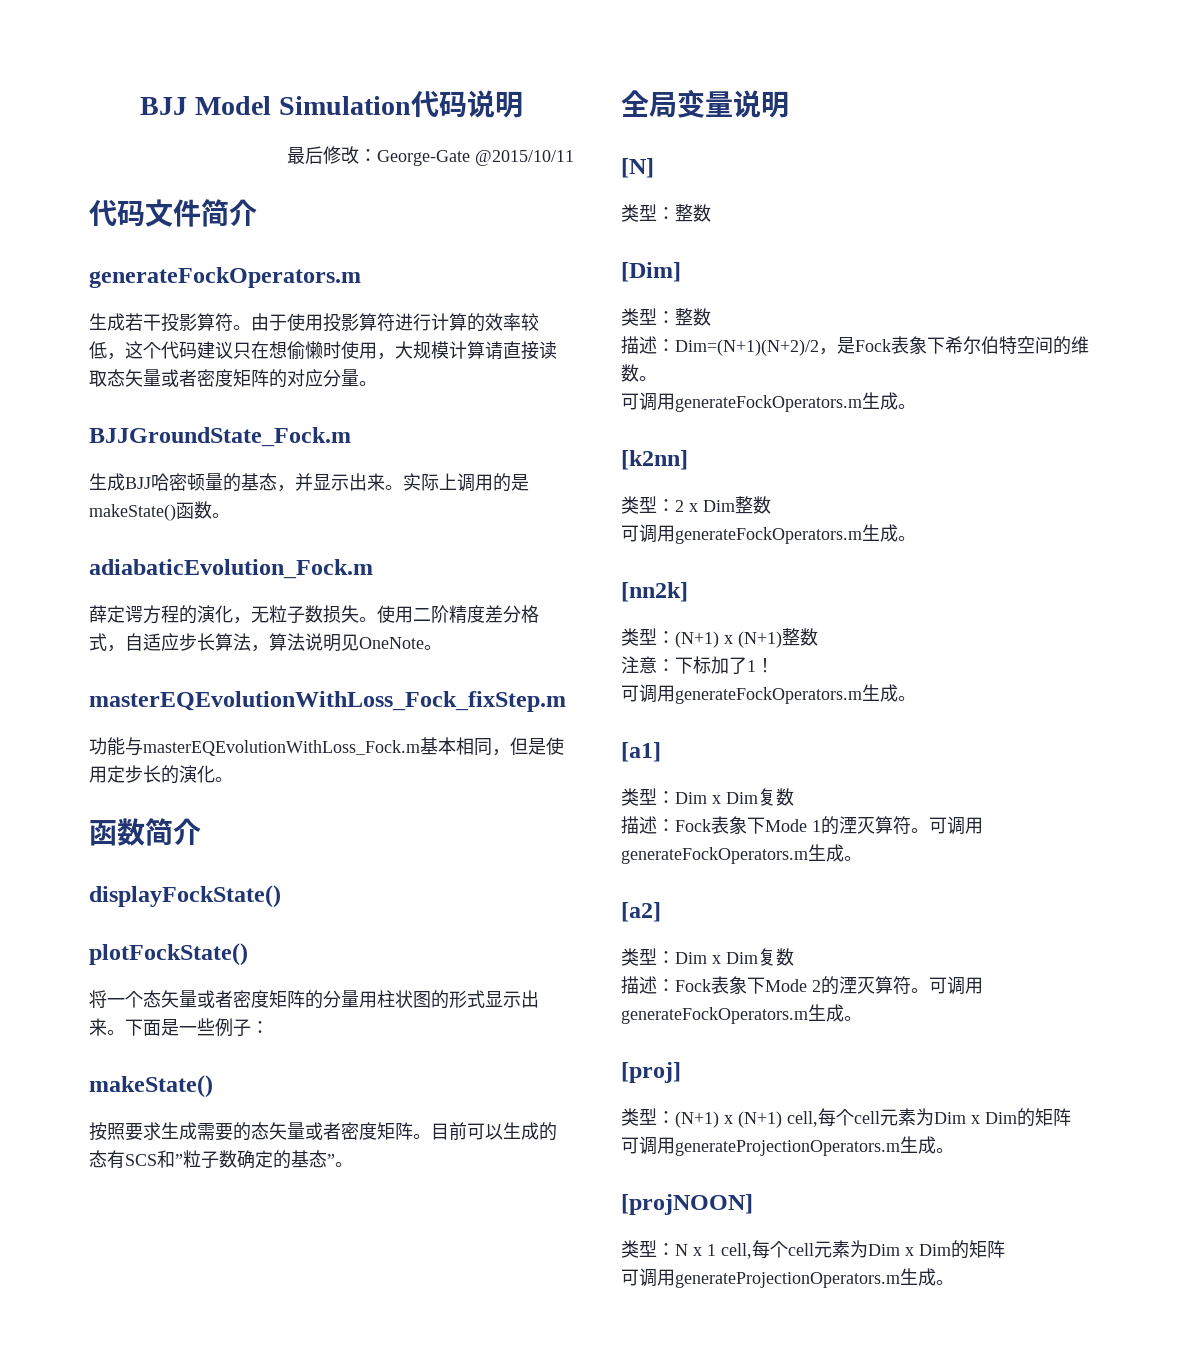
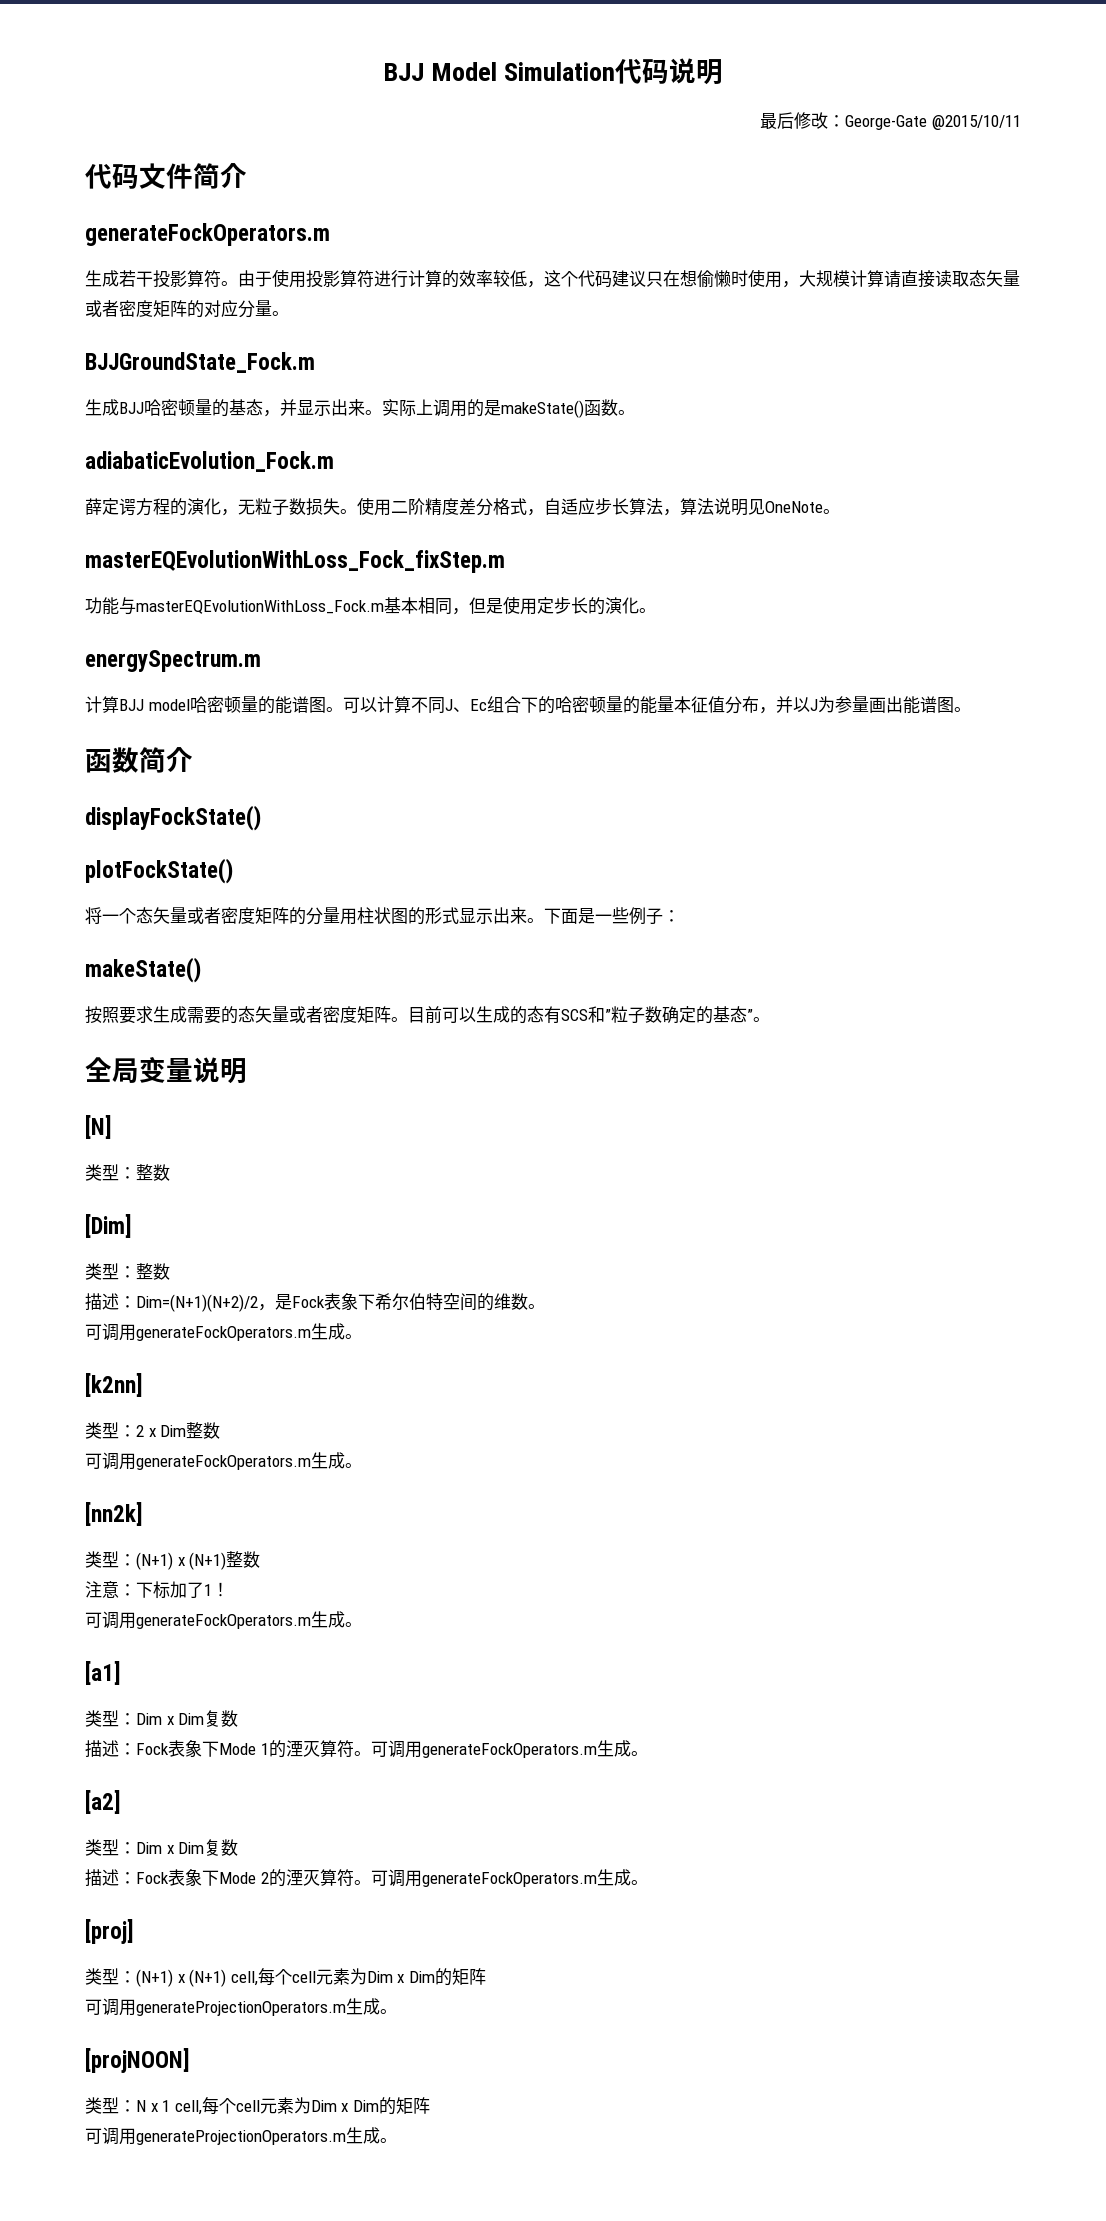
(233, 779) none -> [85,650,261,672] [85,696,971,714] // energySpectrum.m // 计算BJJ model哈密顿量的能谱图。可以计算不同J、Ec组合下的哈密顿量的能量本征值分布，并以J为参量画出能谱图。

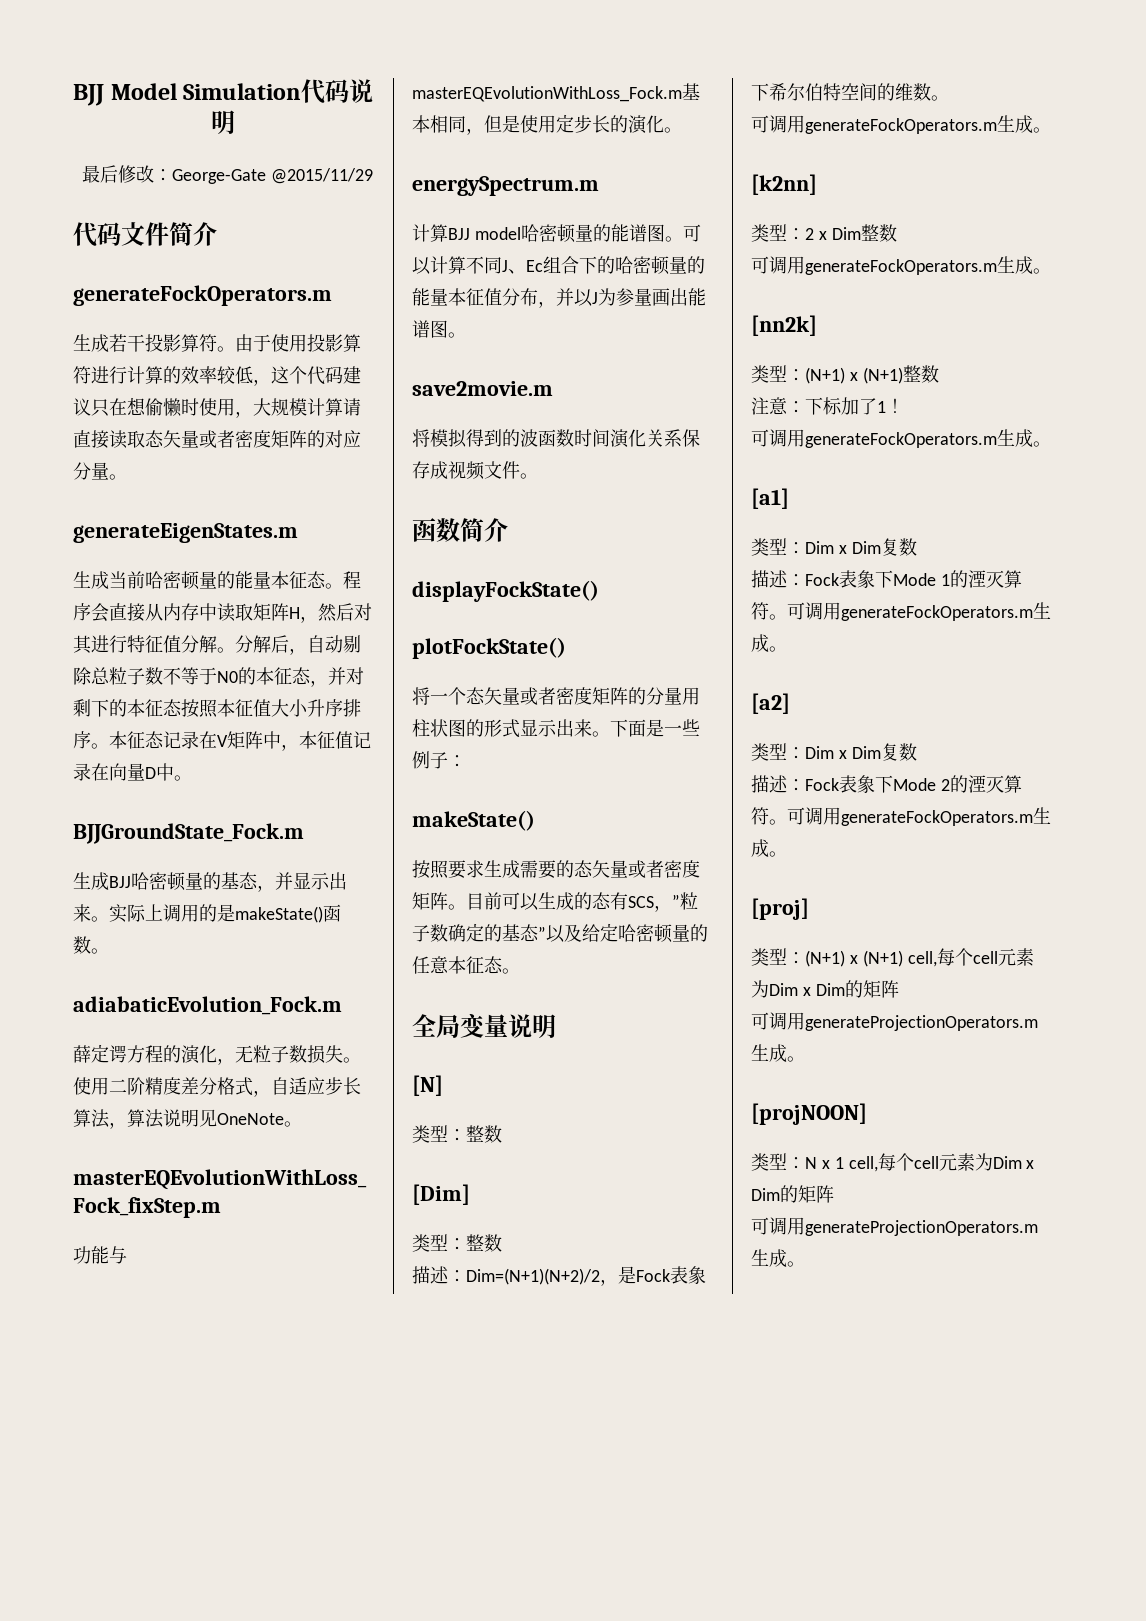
[932,115,1021,130] @2015/10/11 -> [271,168,373,184] @2015/11/29
(289, 313) none -> [73,523,298,543] [73,571,361,590] [73,603,372,623] [73,635,361,655] [73,667,364,687] [73,699,361,718] [73,731,371,751] [73,763,192,781] // generateEigenStates.m // 生成当前哈密顿量的能量本征态。程序会直接从内存中读取矩阵H，然后对其进行特征值分解。分解后，自动剔除总粒子数不等于N0的本征态，并对剩下的本征态按照本征值大小升序排序。本征态记录在V矩阵中，本征值记录在向量D中。
(971, 709) none -> [412,381,553,396] [412,429,700,448] [412,461,538,480] // save2movie.m // 将模拟得到的波函数时间演化关系保存成视频文件。
[588,1006,605,1023] 和 -> [654,905,672,912] ，
(753, 1015) none -> [546,923,708,943] [412,956,503,974] 以及给定哈密顿量的任意本征态

